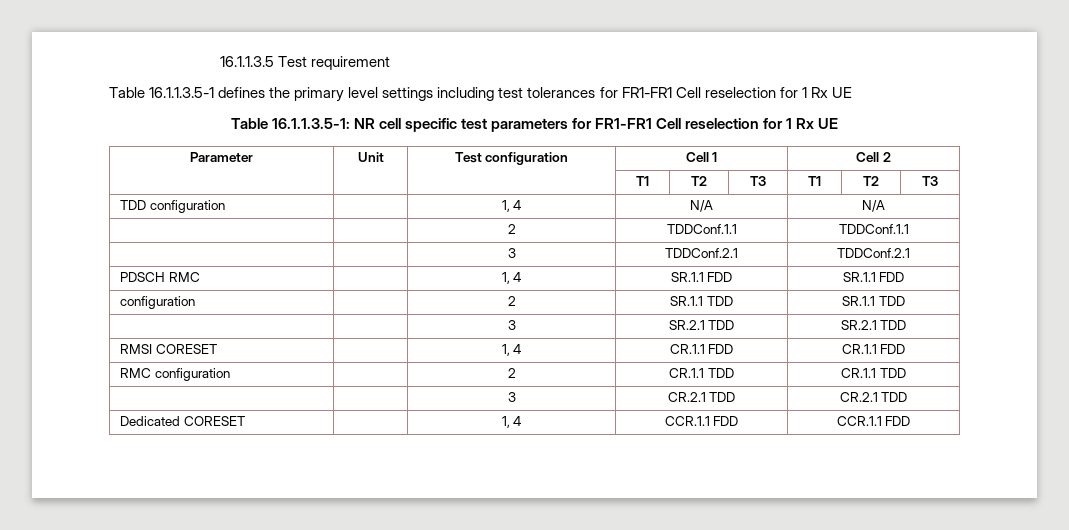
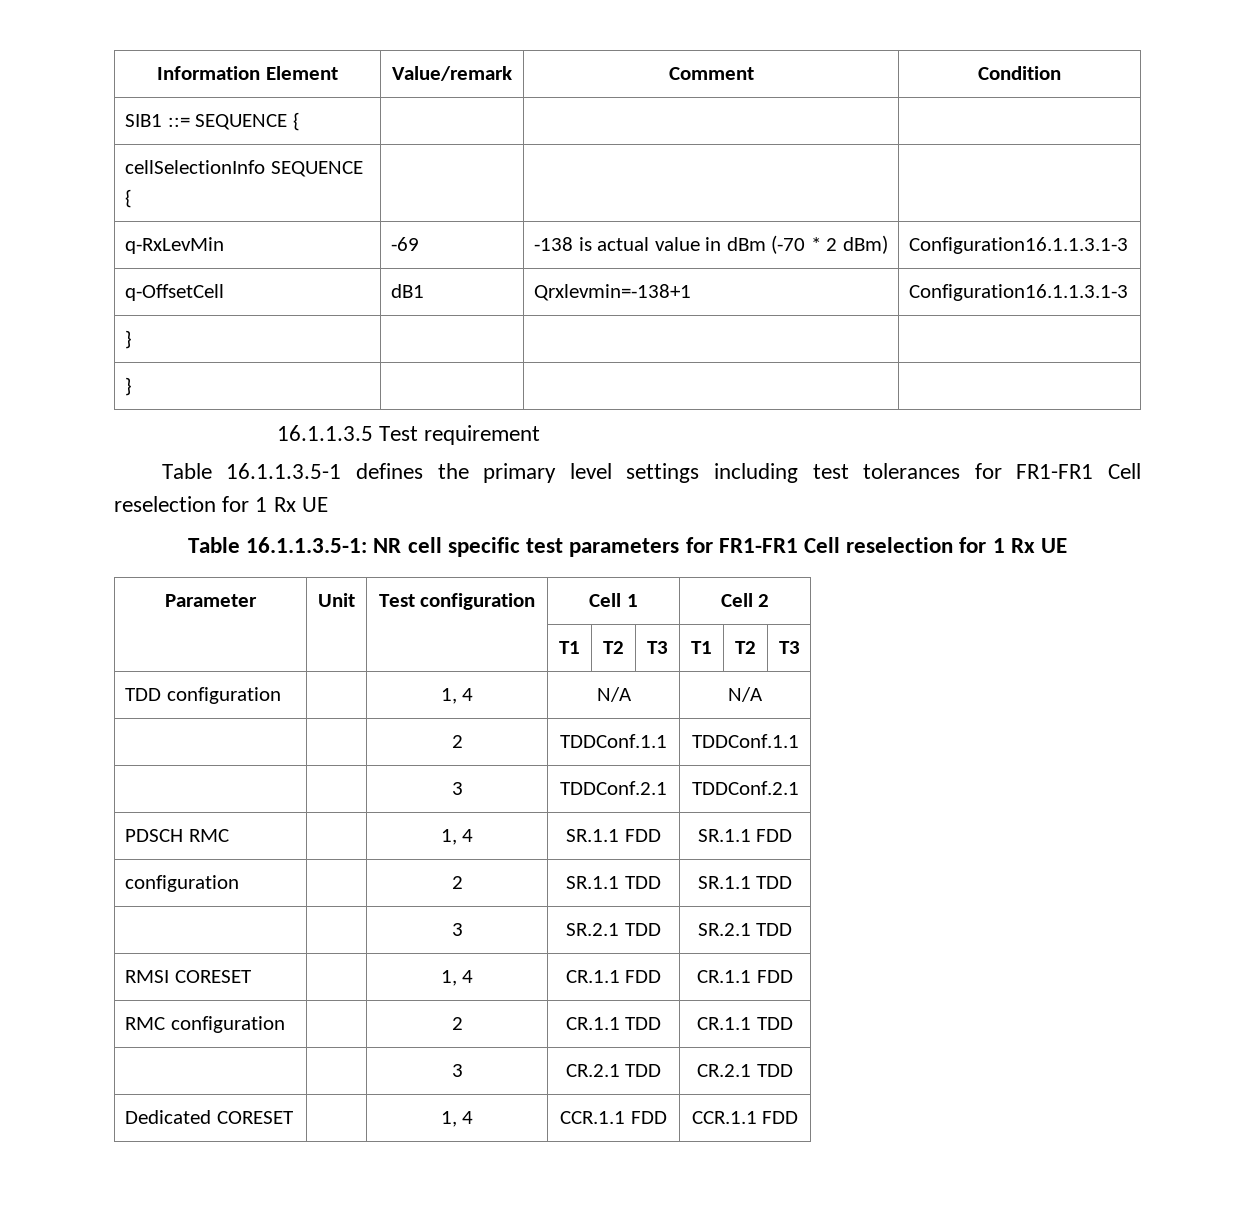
(219, 61) none -> [157,66,338,80] [392,66,512,81] [668,67,754,80] [978,66,1061,80] [124,112,300,131] [124,160,363,177] [124,189,132,208] [124,237,224,254] [390,237,419,251] [533,235,888,254] [908,237,1128,254] [124,284,224,301] [390,284,424,298] [533,284,691,301] [908,284,1128,301] [124,330,132,349] [124,377,132,396] Information Element | Value/remark | Comment | Condition // SIB1 ::= SEQUENCE { | | | // cellSelectionInfo SEQUENCE { | | | // q-RxLevMin | -69 | -138 is actual value in dBm (-70 * 2 dBm) | Configuration16.1.1.3.1-3 // q-OffsetCell | dB1 | Qrxlevmin=-138+1 | Configuration16.1.1.3.1-3 // } | | | // } | | | //

